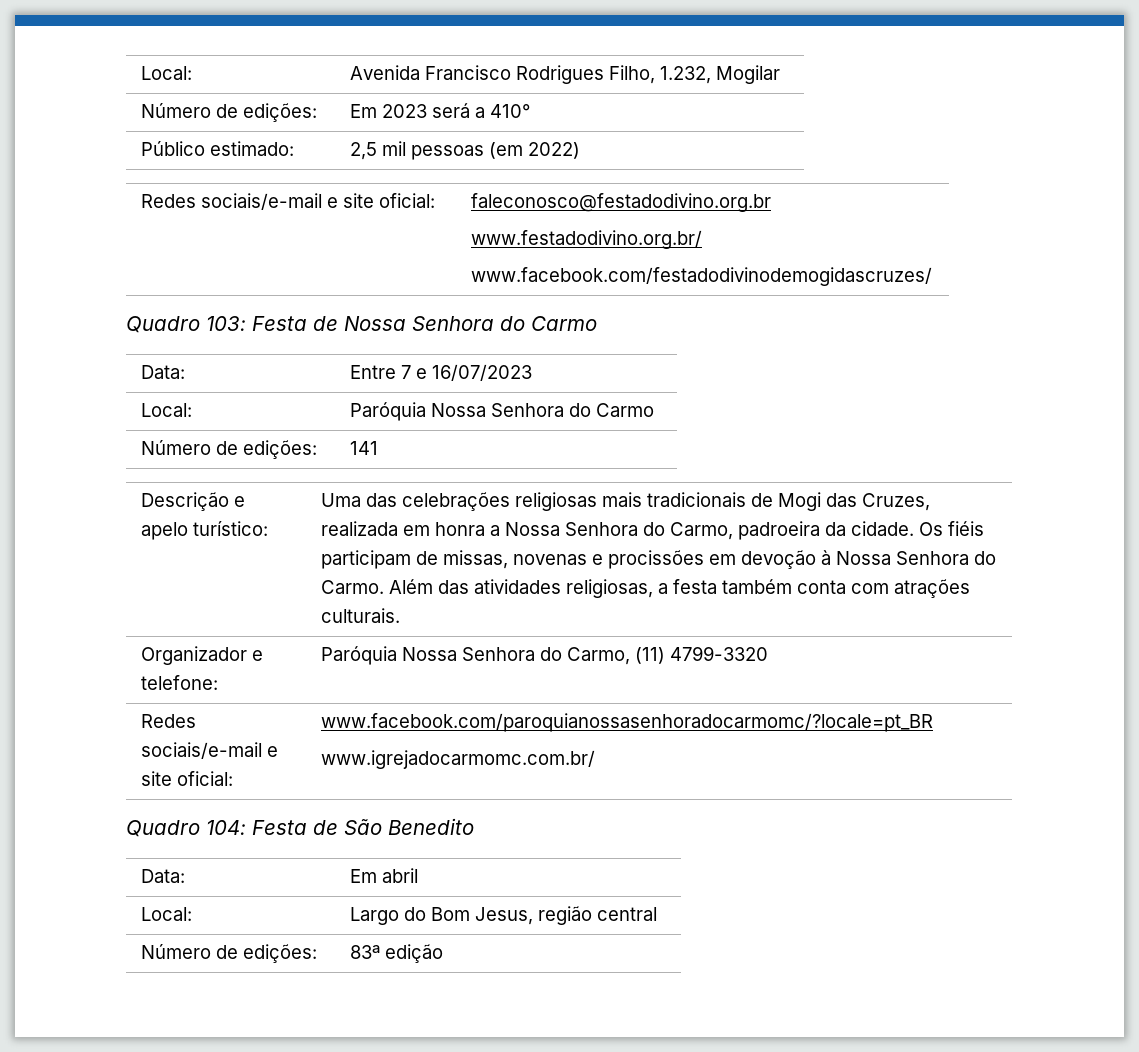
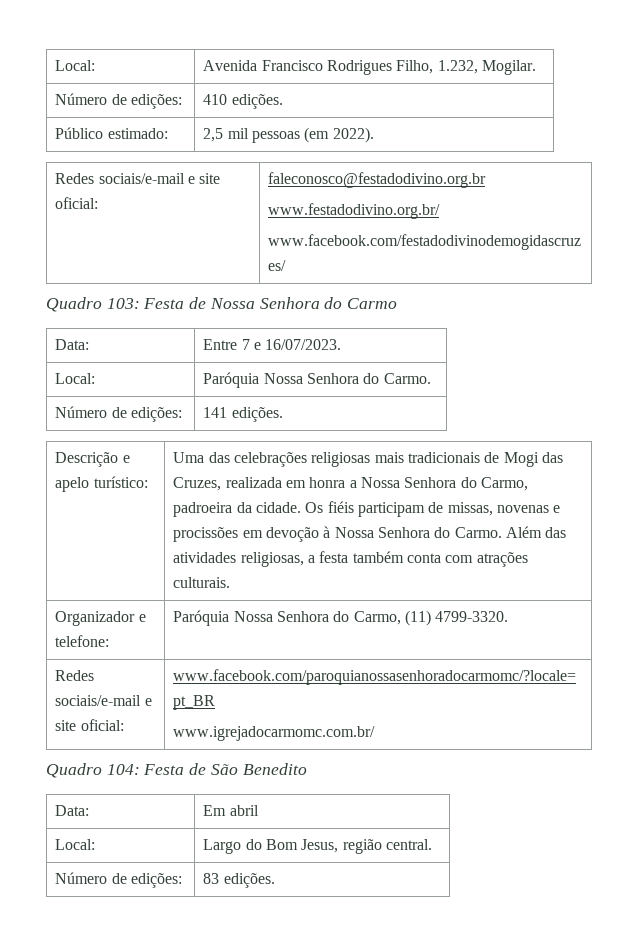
[715,65,780,84] [140,103,317,122] [349,103,530,118] Mogilar // Número de edições: | Em 2023 será a 410° -> [481,60,536,75] [55,93,182,109] [203,94,283,109] Mogilar. // Número de edições: | 410 edições.
[527,142,580,159] 2022) -> [332,127,374,143] 2022).
[431,364,532,381] 16/07/2023 -> [265,339,342,350] 16/07/2023.
[595,403,654,417] Carmo -> [383,373,431,384] Carmo.
(378, 448) none -> [231,407,283,422] edições.
[669,646,768,661] 4799-3320 -> [435,611,509,622] 4799-3320.
[596,907,657,921] [140,944,317,963] [349,944,443,963] central // Número de edições: | 83ª edição -> [385,839,432,850] [55,872,182,888] [203,873,275,888] central. // Número de edições: | 83 edições.

